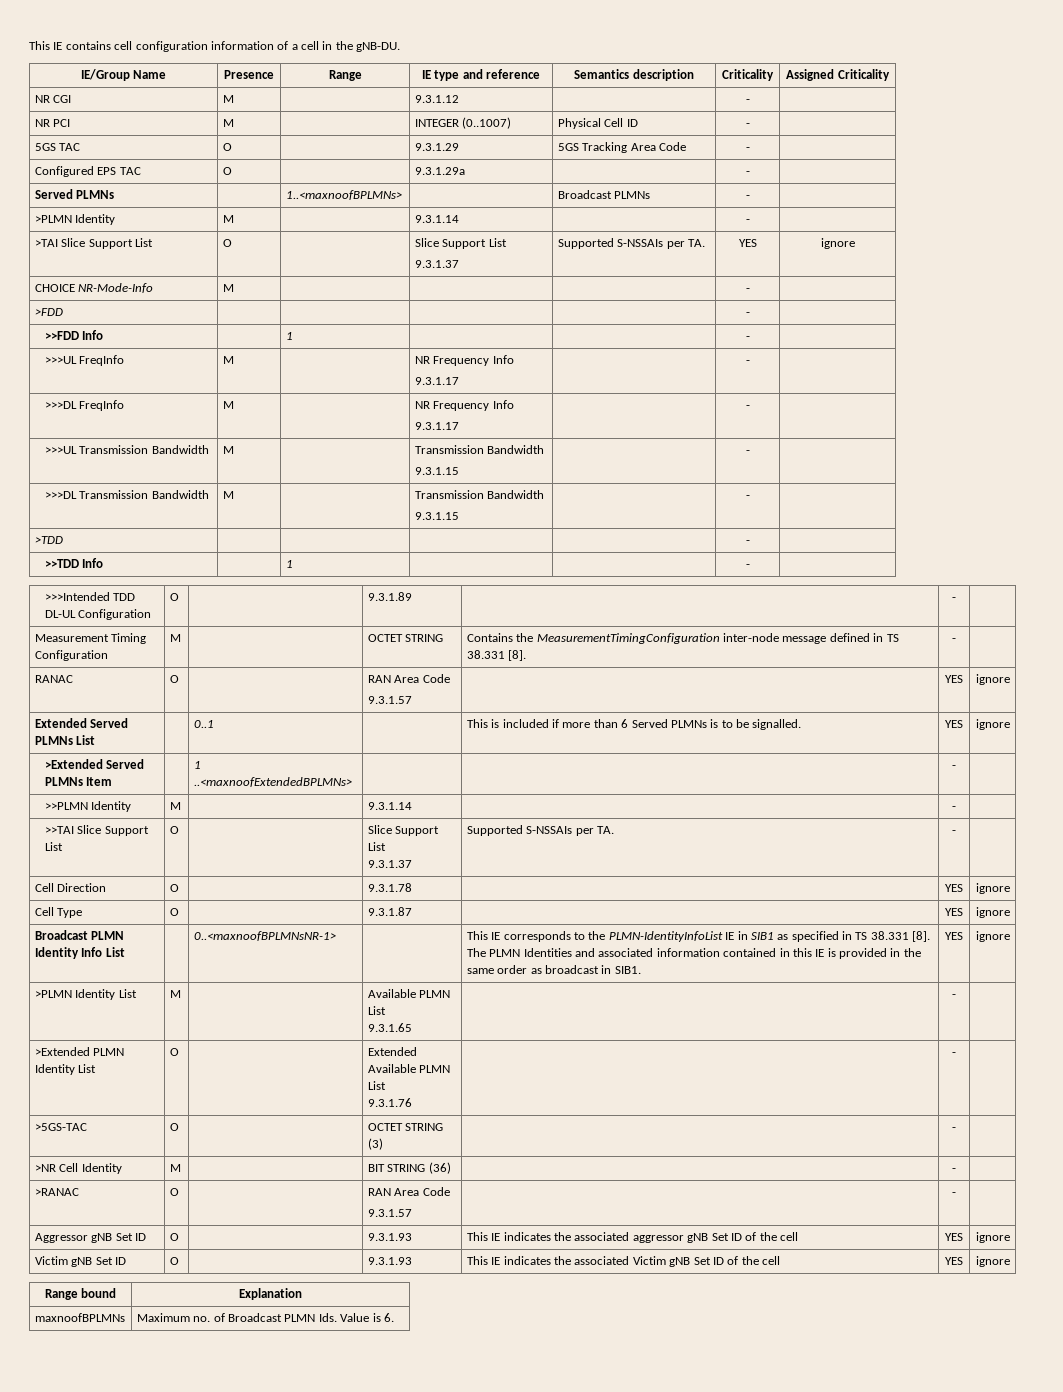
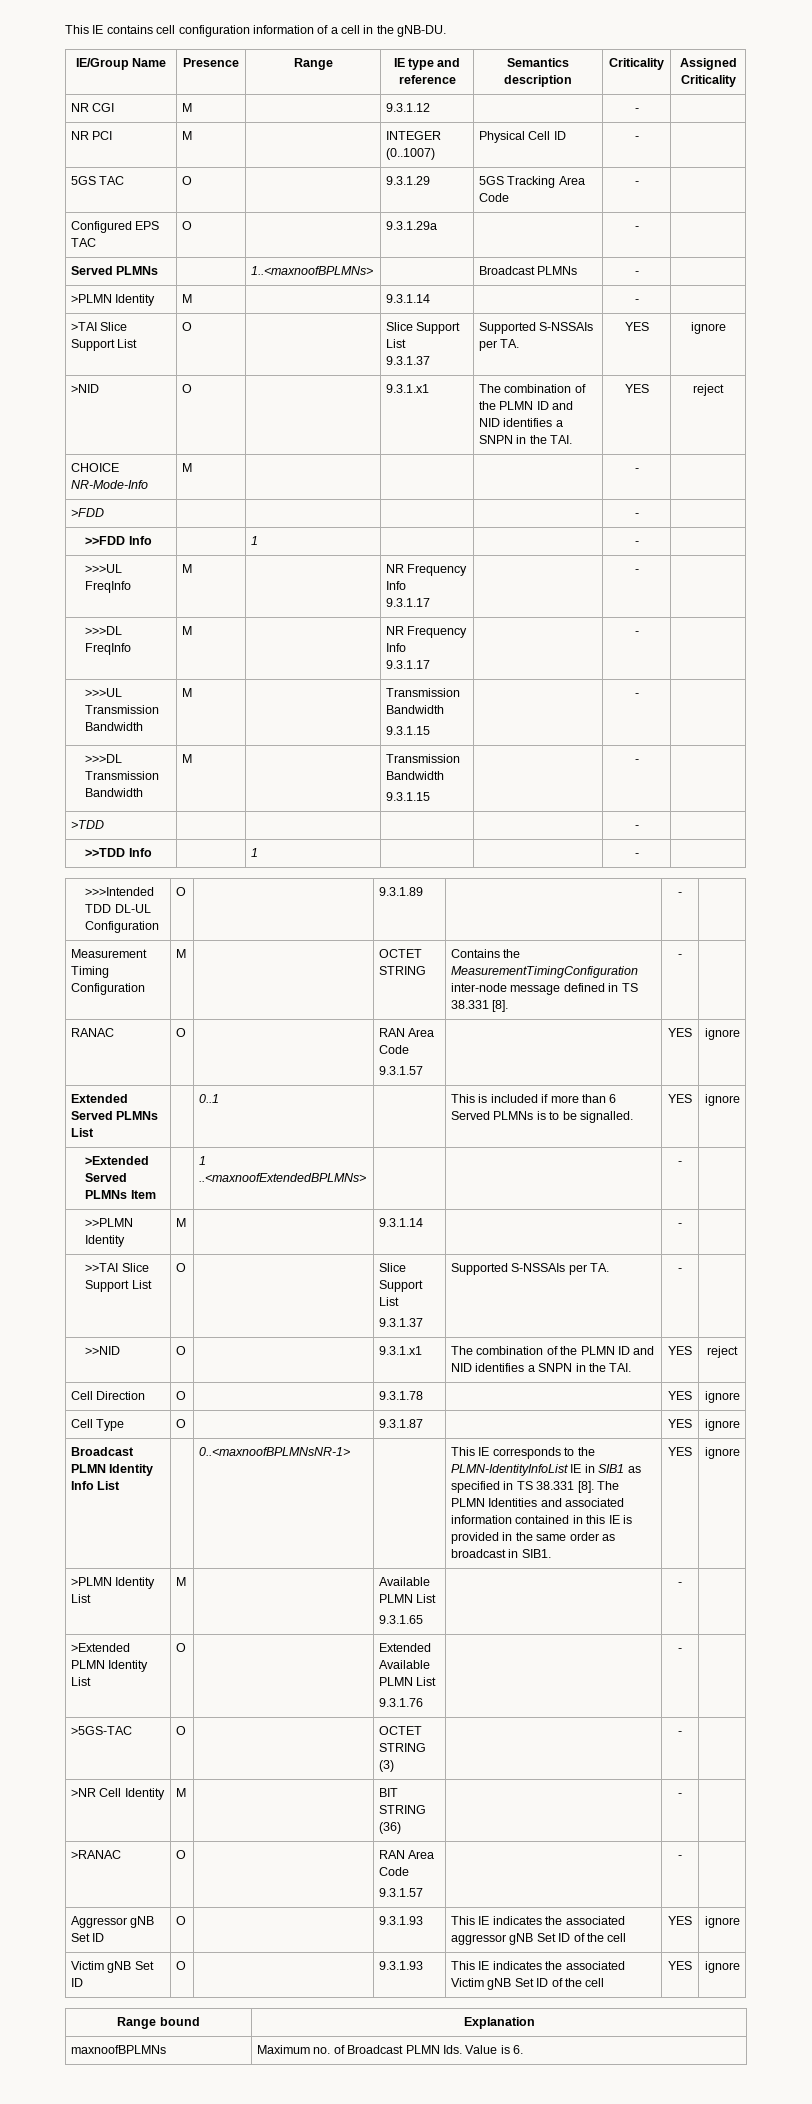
(855, 243) none -> [70,384,99,393] [181,384,192,393] [385,384,429,393] [478,384,586,393] [478,401,574,410] [478,418,563,427] [478,435,573,444] [624,384,649,393] [693,384,724,396] // >NID | O | | 9.3.1.x1 | The combination of the PLMN ID and NID identifies a SNPN in the TAI. | YES | reject
(956, 832) none -> [85,1346,121,1355] [175,1346,186,1355] [378,1346,422,1355] [450,1346,655,1355] [450,1363,632,1372] [668,1346,692,1355] [707,1346,738,1358] // >>NID | O | | 9.3.1.x1 | The combination of the PLMN ID and NID identifies a SNPN in the TAI. | YES | reject

